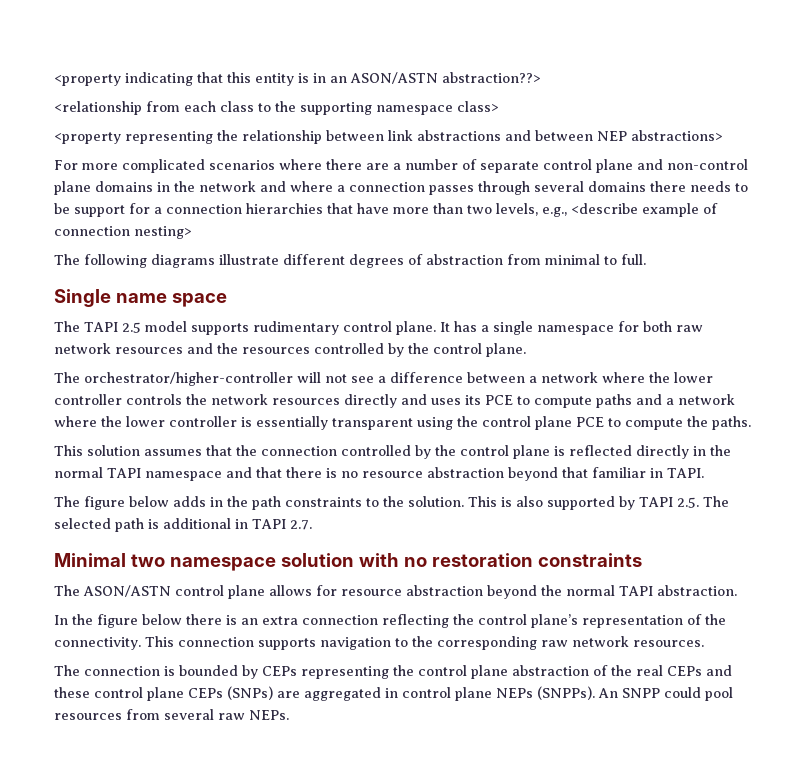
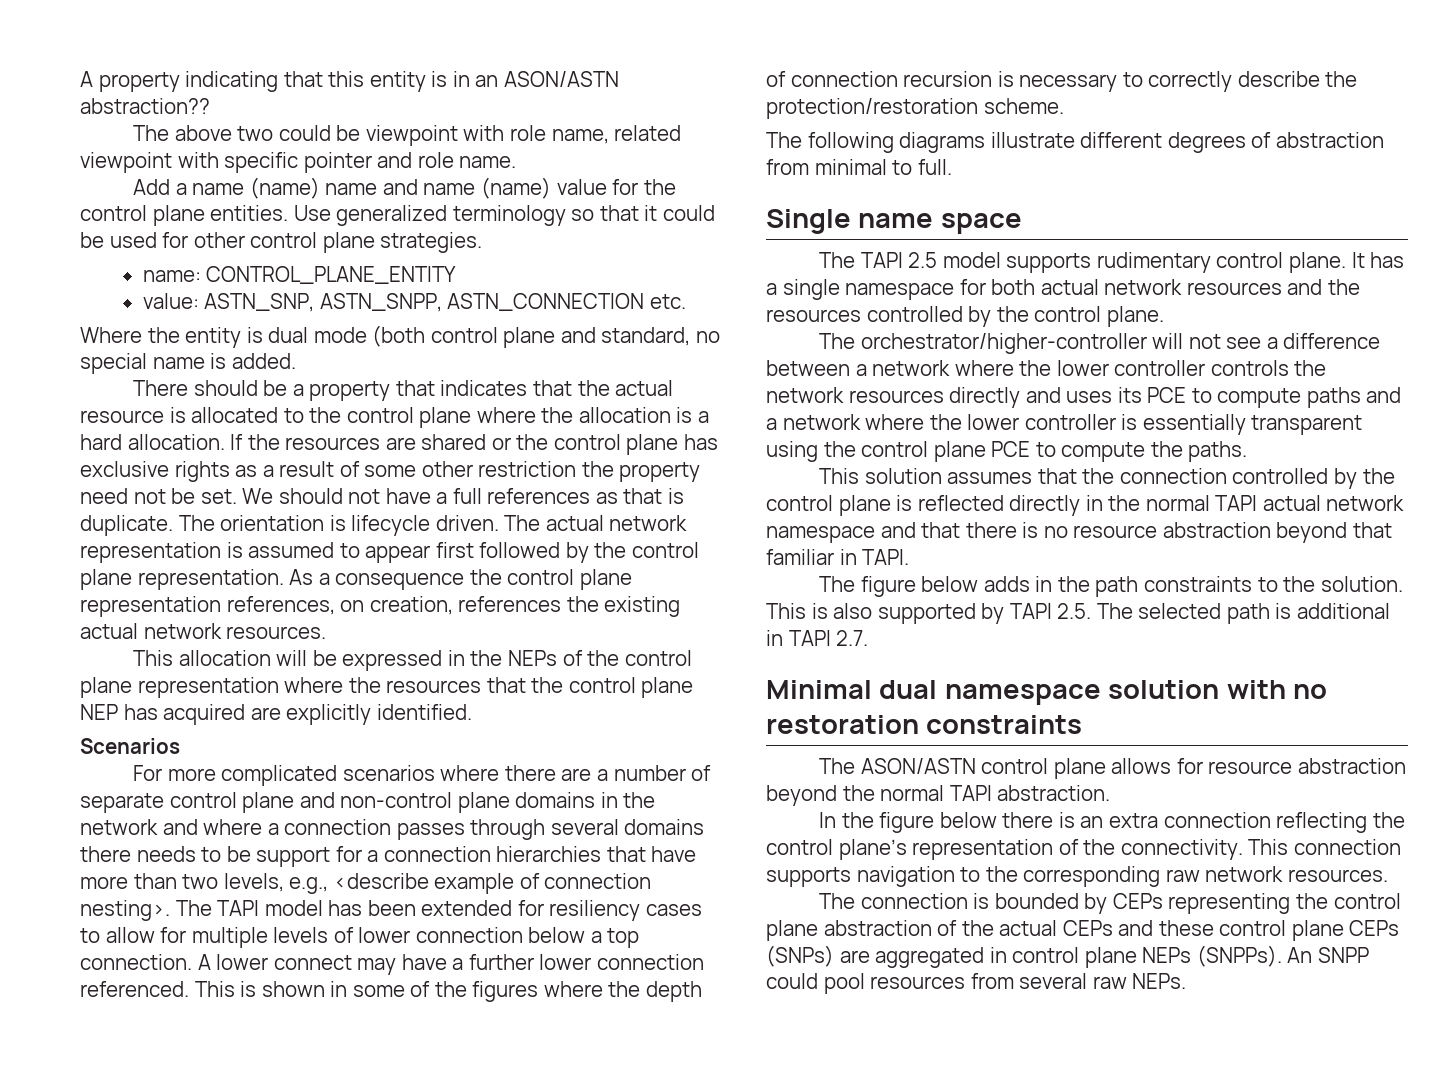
[54,74,121,86] <property -> [80,71,180,92] A property
[442,72,541,83] [54,101,499,115] [54,130,723,144] abstraction??> // <relationship from each class to the supporting namespace class> // <property representing the relationship between link abstractions and between NEP abstractions> -> [80,98,210,114] [133,125,682,146] [80,152,517,173] [133,177,676,199] [80,205,715,226] [80,232,483,253] [142,266,457,284] [142,293,686,312] [80,325,720,348] [80,353,296,374] [133,380,674,401] [80,407,709,428] [80,434,718,455] [80,461,701,482] [80,488,684,504] [80,515,688,536] [80,542,699,563] [80,569,632,590] [80,596,681,617] [80,623,327,639] [133,650,692,671] [80,677,694,698] [80,704,472,725] [80,738,180,754] abstraction?? // The above two could be viewpoint with role name, related viewpoint with specific pointer and role name. // Add a name (name) name and name (name) value for the control plane entities. Use generalized terminology so that it could be used for other control plane strategies. // name: CONTROL_PLANE_ENTITY // value: ASTN_SNP, ASTN_SNPP, ASTN_CONNECTION etc. // Where the entity is dual mode (both control plane and standard, no special name is added. // There should be a property that indicates that the actual resource is allocated to the control plane where the allocation is a hard allocation. If the resources are shared or the control plane has exclusive rights as a result of some other restriction the property need not be set. We should not have a full references as that is duplicate. The orientation is lifecycle driven. The actual network representation is assumed to appear first followed by the control plane representation. As a consequence the control plane representation references, on creation, references the existing actual network resources. // This allocation will be expressed in the NEPs of the control plane representation where the resources that the control plane NEP has acquired are explicitly identified. // Scenarios
[134,226,192,239] nesting> -> [80,900,702,921] [80,927,640,948] [80,954,704,975] [80,981,702,1002] [766,71,1358,92] [766,98,1064,119] nesting>. The TAPI model has been extended for resiliency cases to allow for multiple levels of lower connection below a top connection. A lower connect may have a further lower connection referenced. This is shown in some of the figures where the depth of connection recursion is necessary to correctly describe the protection/restoration scheme.
[676,325,703,332] raw -> [1040,279,1099,295] actual
(141, 473) none -> [1262,495,1405,511] actual network
[130,554,165,567] two -> [879,680,938,699] dual
[636,665,663,676] real -> [999,920,1058,936] actual

